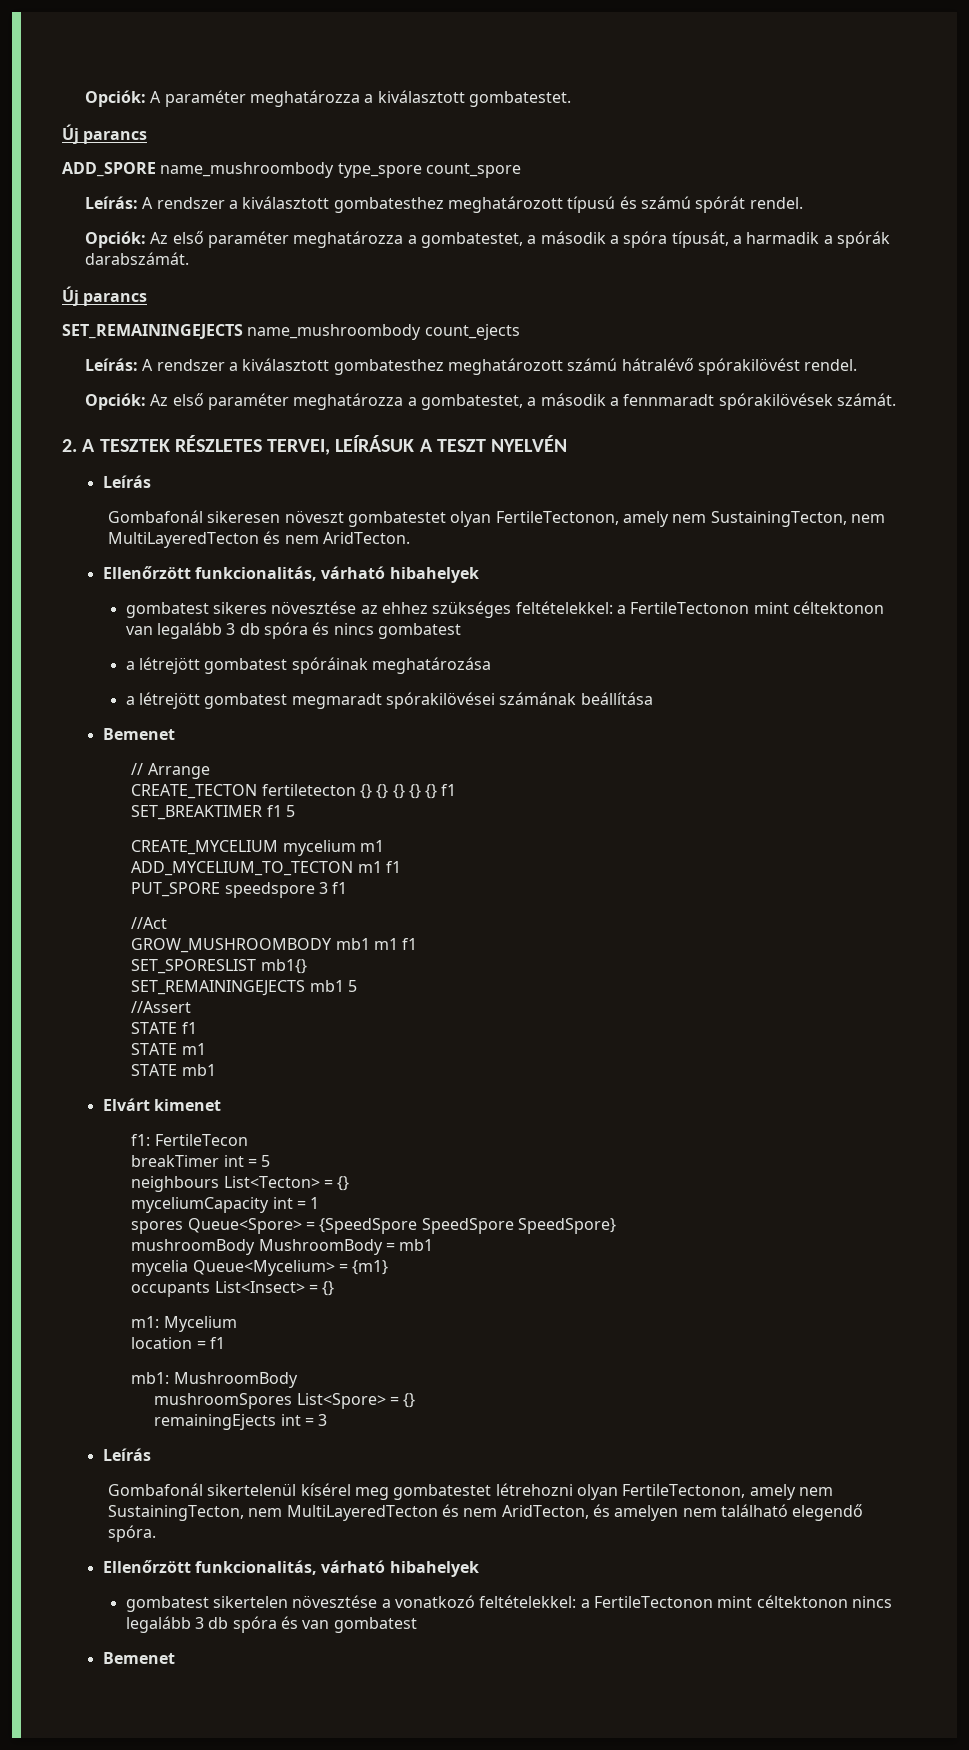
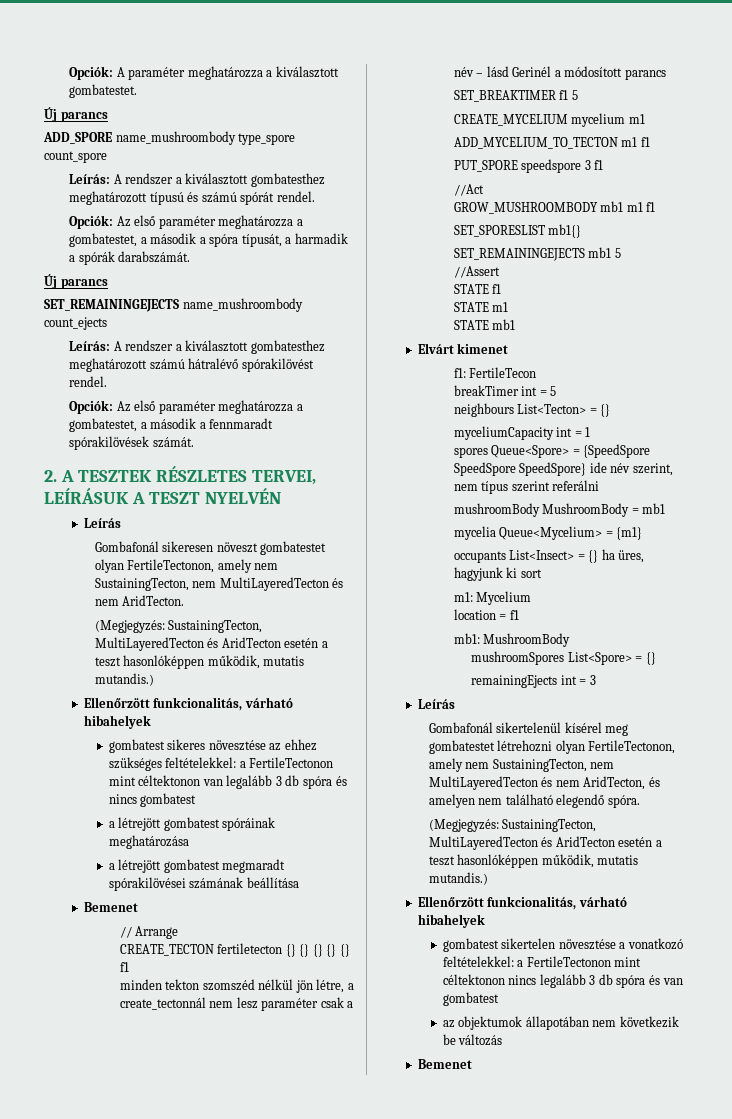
(411, 538) none -> [94,620,263,633] [94,637,328,651] [94,655,305,669] [94,673,154,686] // (Megjegyzés: SustainingTecton, MultiLayeredTecton és AridTecton esetén a teszt hasonlóképpen működik, mutatis mutandis.)
(457, 790) none -> [119,979,354,993] [119,997,354,1011] [453,66,666,80] // minden tekton szomszéd nélkül jön létre, a create_tectonnál nem lesz paraméter csak a név – lásd Gerinél a módosított parancs
(616, 1226) none -> [589,462,673,476] [453,480,600,494] ide név szerint, nem típus szerint referálni
(335, 1288) none -> [601,549,645,563] [453,567,542,581] ha üres, hagyjunk ki sort
(157, 1533) none -> [428,819,597,832] [428,836,662,850] [428,854,639,868] [428,872,488,885] // (Megjegyzés: SustainingTecton, MultiLayeredTecton és AridTecton esetén a teszt hasonlóképpen működik, mutatis mutandis.)
(417, 1625) none -> [442,1016,679,1030] [442,1034,503,1046] // az objektumok állapotában nem következik be változás

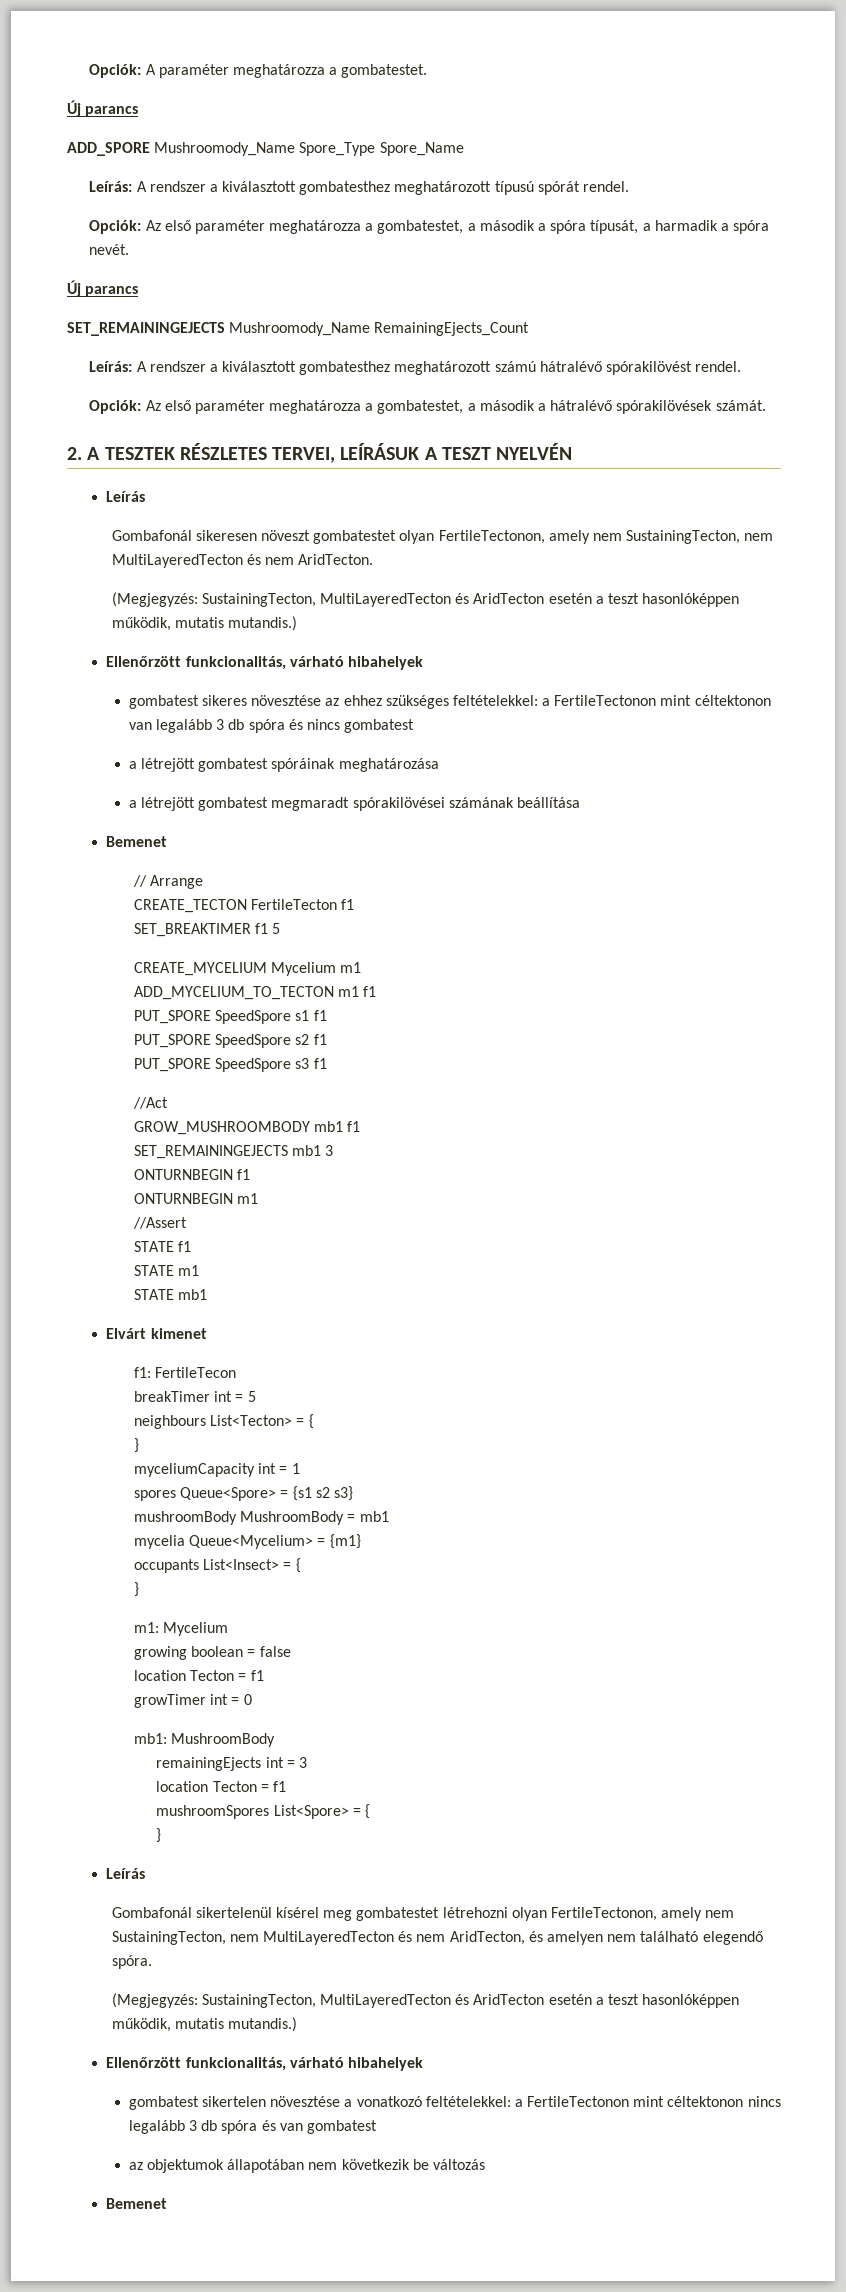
[275,66,339,78] kiválasztott -> (338, 71) none
[115,131,296,145] [44,151,107,163] name_mushroombody type_spore count_spore -> [154,142,464,156] Mushroomody_Name Spore_Type Spore_Name
[187,192,237,203] és számú -> (534, 188) none
[78,251,191,265] spórák darabszámát. -> [733,220,770,234] [89,244,130,255] spóra nevét.
[182,298,303,312] [44,317,107,330] name_mushroombody count_ejects -> [229,322,530,336] Mushroomody_Name RemainingEjects_Count
[209,418,274,429] fennmaradt -> [550,400,613,411] hátralévő
[217,943,350,957] [119,962,129,972] [119,979,354,993] [119,997,354,1011] [453,66,666,80] fertiletecton {} {} {} {} {} f1 // minden tekton szomszéd nélkül jön létre, a create_tectonnál nem lesz paraméter csak a név – lásd Gerinél a módosított parancs -> [251,899,355,910] FertileTecton f1
[571,113,626,127] mycelium -> [271,962,337,976] Mycelium
[521,159,591,173] speedspore 3 -> [215,1010,327,1024] [134,1034,327,1048] [134,1058,310,1072] SpeedSpore s1 f1 // PUT_SPORE SpeedSpore s2 f1 // PUT_SPORE SpeedSpore s3
[626,202,656,212] [453,224,582,238] m1 f1 // SET_SPORESLIST mb1{} -> [347,1121,361,1132] f1
[614,248,621,258] 5 -> [325,1145,334,1156] [134,1169,251,1180] [134,1193,259,1204] 3 // ONTURNBEGIN f1 // ONTURNBEGIN m1
[600,404,611,417] {} -> [308,1414,314,1429] [134,1438,140,1453] { // }
[583,444,651,458] [453,462,673,476] [453,480,600,494] {SpeedSpore SpeedSpore SpeedSpore} ide név szerint, nem típus szerint referálni -> [292,1486,354,1501] {s1 s2 s3}
[588,549,645,563] [453,567,542,581] [453,591,532,605] [453,609,519,620] [453,633,571,647] [471,651,656,665] [471,675,596,688] {} ha üres, hagyjunk ki sort // m1: Mycelium // location = f1 // mb1: MushroomBody // mushroomSpores List<Spore> = {} // remainingEjects int = 3 -> [295,1558,301,1573] [134,1582,140,1597] [134,1622,229,1636] [134,1646,291,1660] [134,1670,264,1681] [134,1694,252,1708] [134,1733,276,1747] [156,1757,307,1771] [156,1781,286,1792] [156,1804,370,1819] [156,1828,162,1843] { // } // m1: Mycelium // growing boolean = false // location Tecton = f1 // growTimer int = 0 // mb1: MushroomBody // remainingEjects int = 3 // location Tecton = f1 // mushroomSpores List<Spore> = { // }

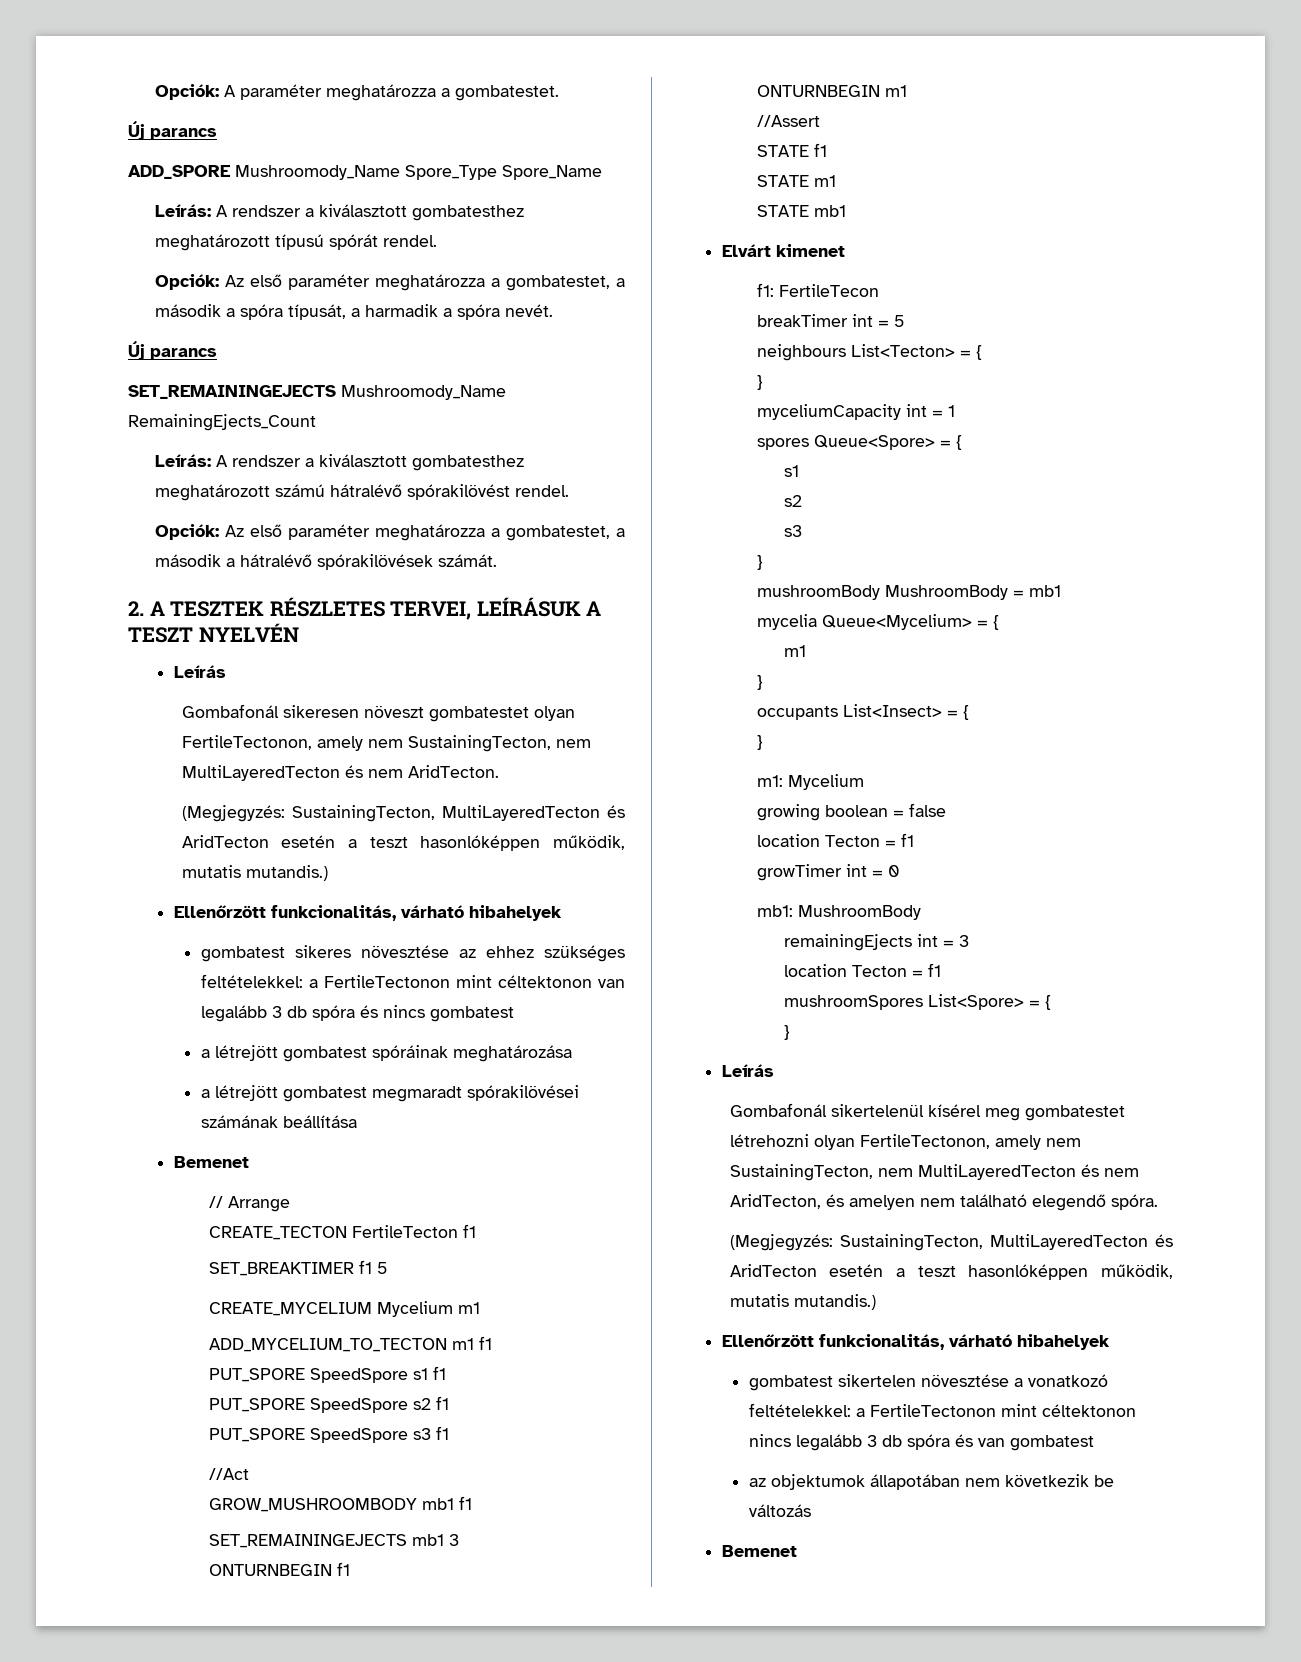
[292,1486,354,1501] {s1 s2 s3} -> [955,435,962,450] [783,465,799,477] [783,495,802,507] [783,525,802,537] [756,555,763,570] { // s1 // s2 // s3 // }
[329,1534,361,1549] {m1} -> [992,615,999,630] [783,645,806,657] [756,675,763,690] { // m1 // }

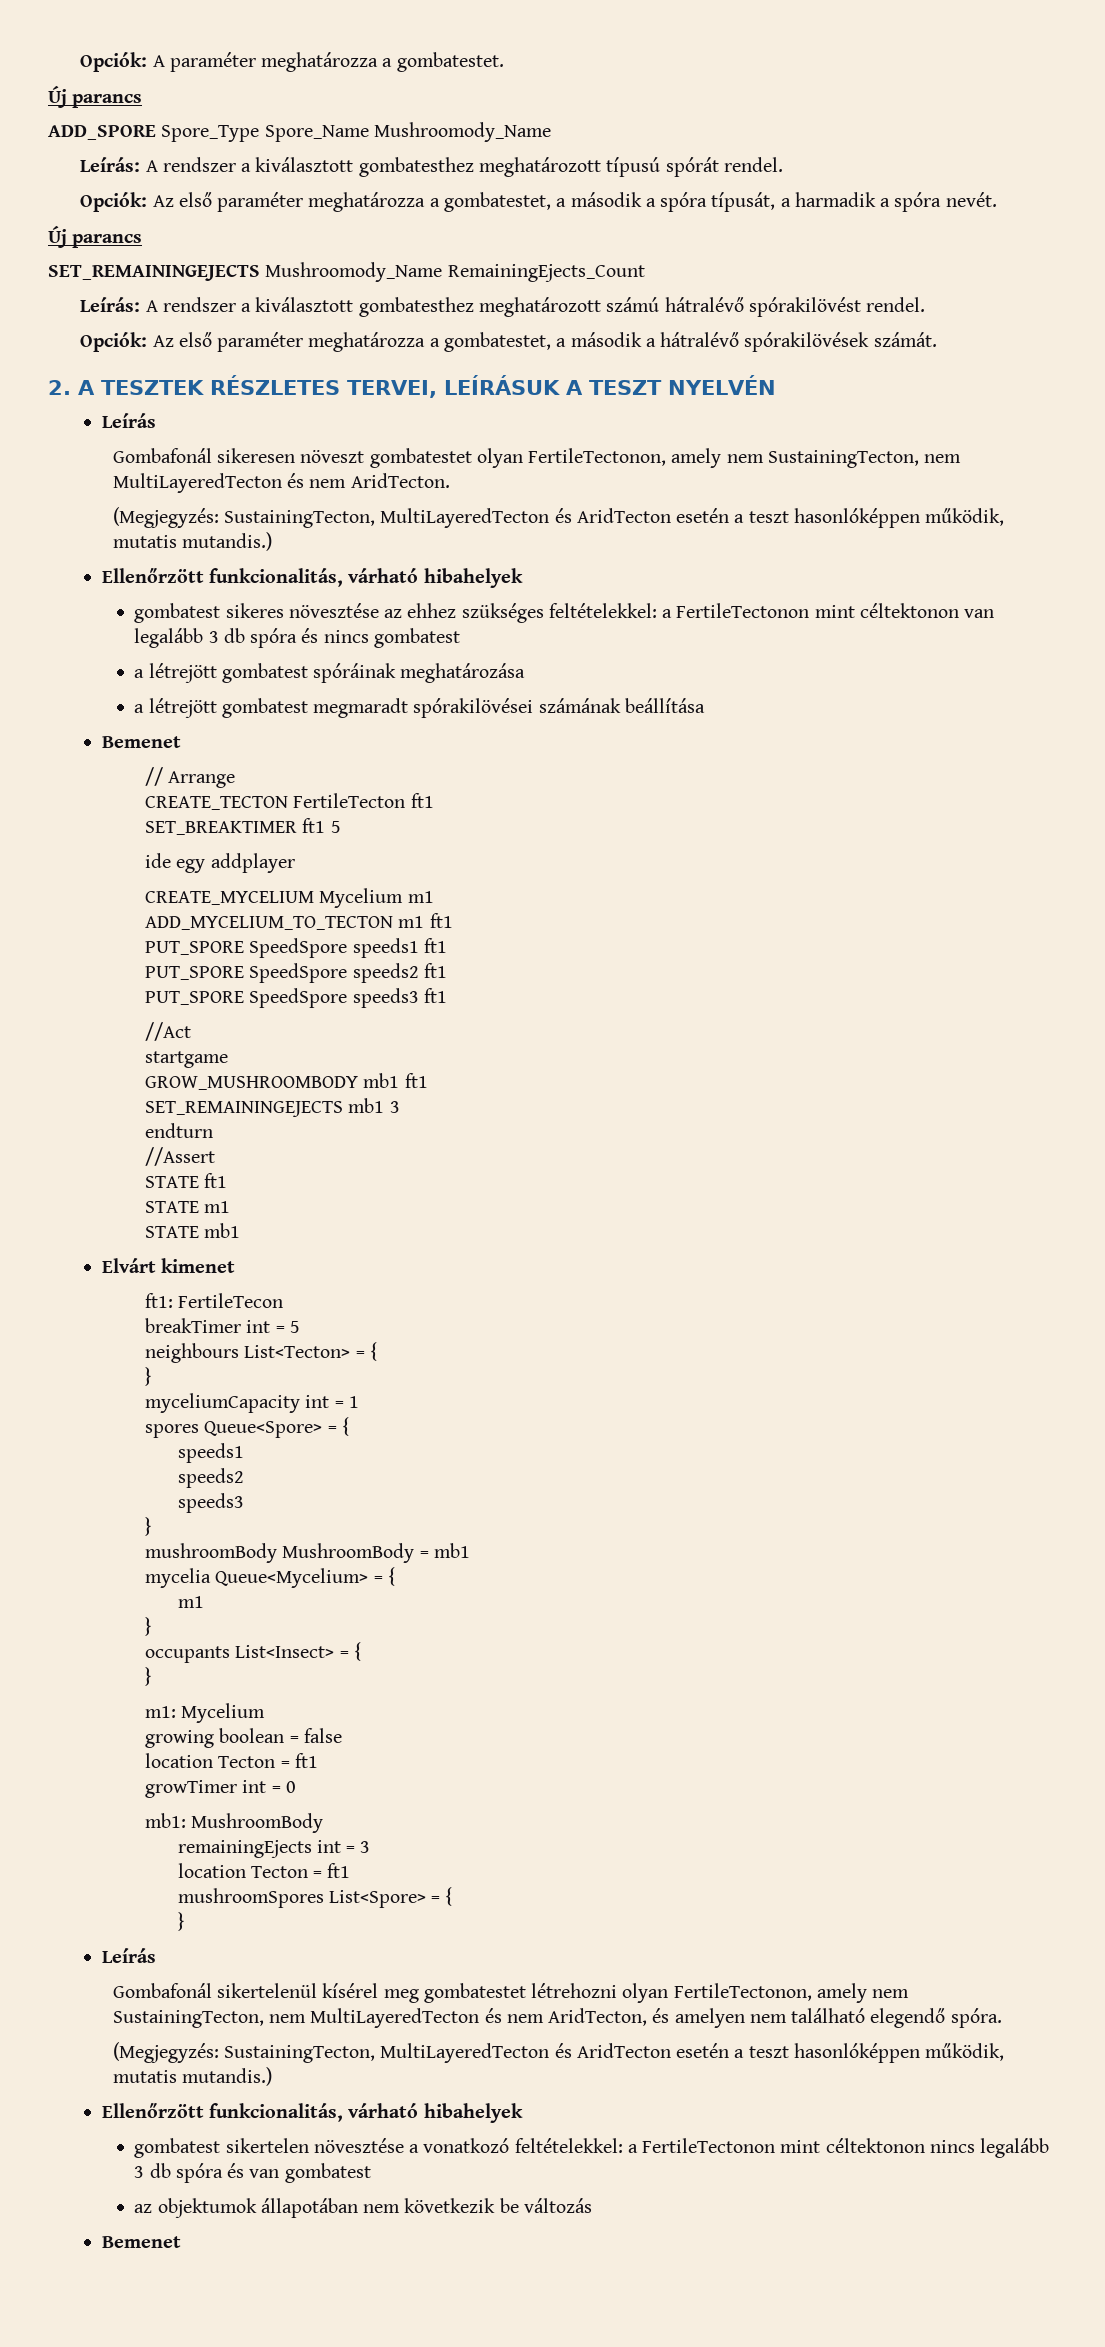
[235,165,400,180] Mushroomody_Name -> (156, 132) none
(602, 172) none -> [373,122,551,142] Mushroomody_Name
[462,1224,476,1238] f1 -> [410,793,434,808] ft1
[358,1260,388,1274] f1 5 -> [302,818,341,833] [145,853,295,873] ft1 5 // ide egy addplayer
[478,1336,492,1350] [208,1366,446,1383] [208,1396,449,1413] [208,1426,449,1443] f1 // PUT_SPORE SpeedSpore s1 f1 // PUT_SPORE SpeedSpore s2 f1 // PUT_SPORE SpeedSpore s3 f1 -> [429,913,453,928] [145,938,447,958] [145,963,447,983] [145,988,447,1008] ft1 // PUT_SPORE SpeedSpore speeds1 ft1 // PUT_SPORE SpeedSpore speeds2 ft1 // PUT_SPORE SpeedSpore speeds3 ft1
(249, 1474) none -> [145,1051,229,1068] // startgame
[458,1496,472,1510] f1 -> [404,1073,428,1088] ft1
[208,1562,350,1576] [756,85,907,97] ONTURNBEGIN f1 // ONTURNBEGIN m1 -> [145,1123,214,1138] endturn
[813,143,827,157] f1 -> [204,1173,228,1188] ft1
[756,283,774,297] f1: -> [145,1293,174,1308] ft1:
[783,465,799,477] [783,495,802,507] [783,525,802,537] s1 // s2 // s3 -> [177,1443,244,1463] [177,1468,244,1488] [177,1493,244,1513] speeds1 // speeds2 // speeds3
[900,833,914,847] f1 -> [294,1753,318,1768] ft1
[927,963,941,977] f1 -> [327,1863,351,1878] ft1

